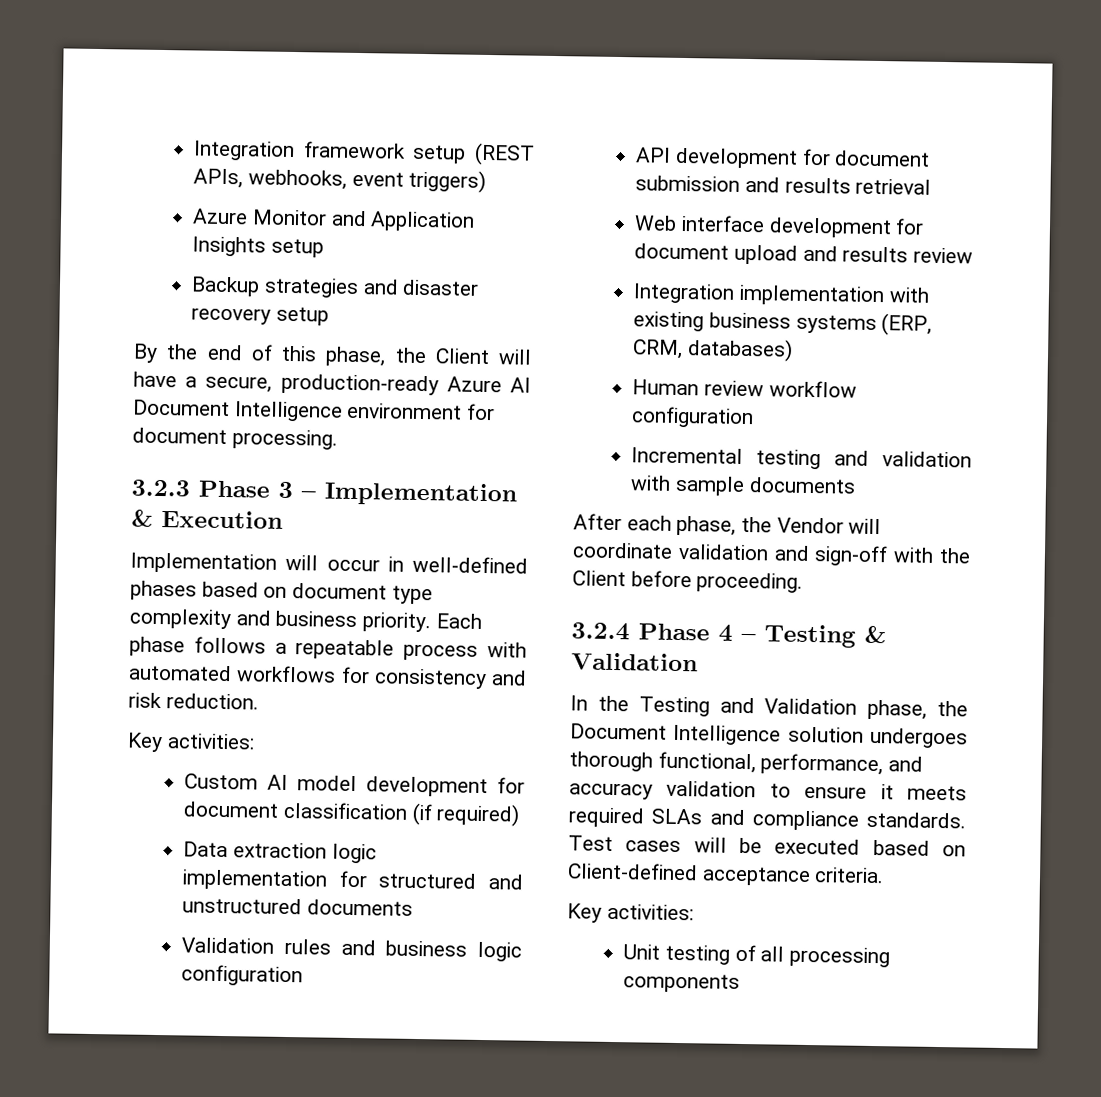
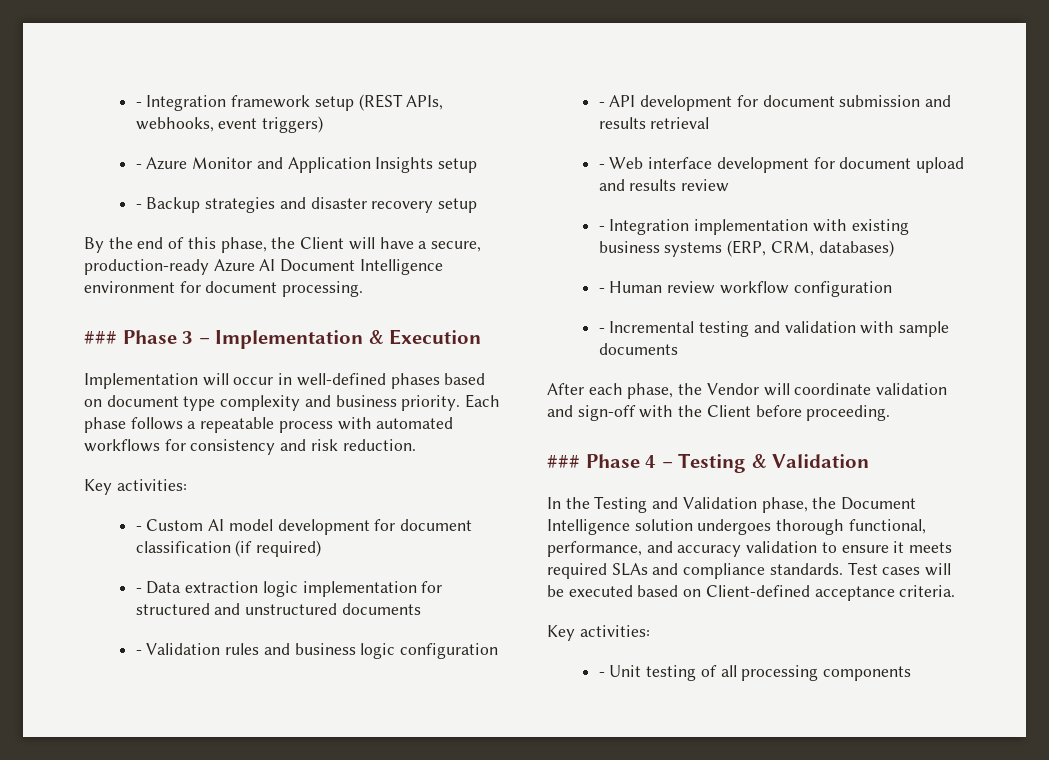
(193, 151) none -> [135,102,142,107] -
(487, 181) none -> [135,164,142,169] -
(325, 248) none -> [135,204,142,209] -
[131,479,191,497] 3.2.3 -> [84,331,117,344] ###
(255, 741) none -> [135,526,142,531] -
(521, 815) none -> [135,588,142,593] -
(414, 907) none -> [135,650,142,655] -
(304, 975) none -> [598,102,605,107] -
(932, 186) none -> [598,164,605,169] -
(974, 255) none -> [598,226,605,231] -
(794, 350) none -> [598,288,605,293] -
(755, 417) none -> [598,328,605,333] -
[571,622,630,641] 3.2.4 -> [547,455,580,468] ###
(694, 912) none -> [598,672,605,677] -

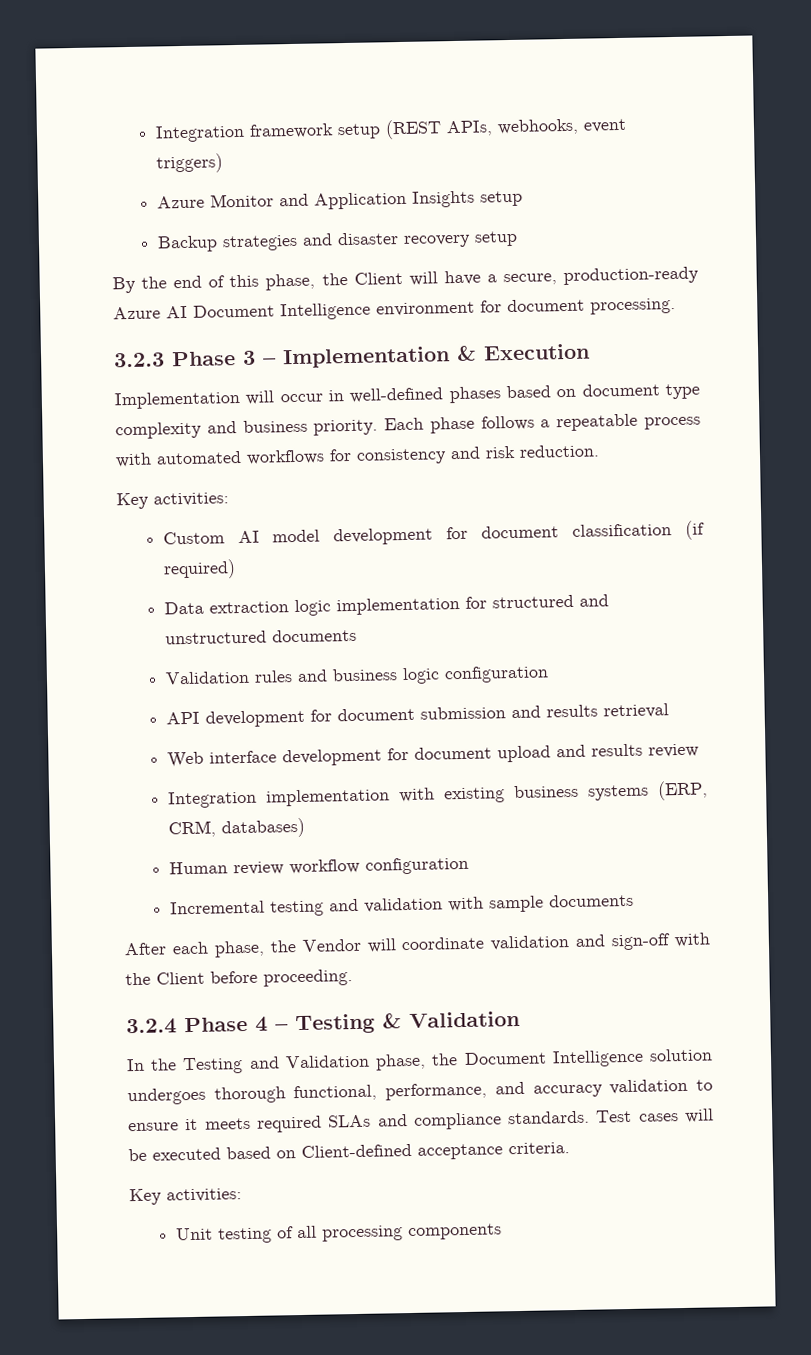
[135,102,142,107] - -> (154, 133) none
[135,164,142,169] - -> (223, 163) none
[135,204,142,209] - -> (523, 198) none
[84,331,117,344] ### -> [114,352,165,368] 3.2.3
[135,526,142,531] - -> (229, 499) none
[135,588,142,593] - -> (236, 569) none
[135,650,142,655] - -> (357, 635) none
[598,102,605,107] - -> (549, 674) none
[598,164,605,169] - -> (669, 711) none
[598,226,605,231] - -> (699, 750) none
[598,288,605,293] - -> (305, 828) none
[598,328,605,333] - -> (469, 865) none
[547,455,580,468] ### -> [126,1018,177,1035] 3.2.4
[598,672,605,677] - -> (242, 1195) none

